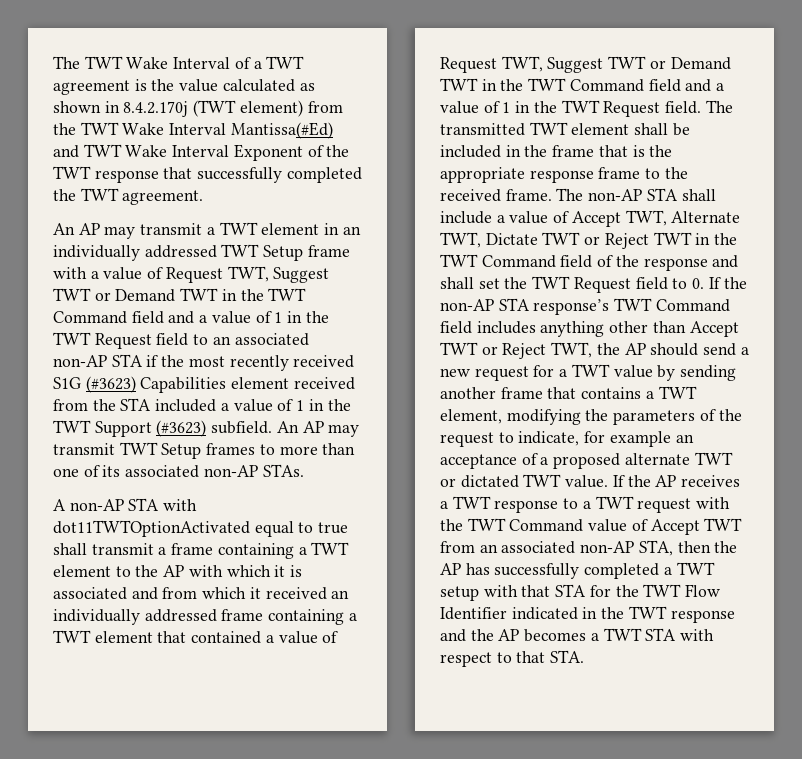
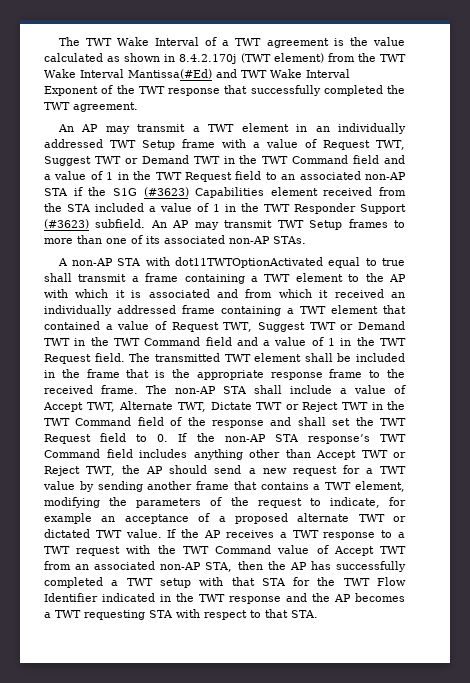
[188,355,355,371] most recently received -> (107, 191) none
(91, 426) none -> [294,203,356,214] Responder
(642, 634) none -> [84,610,145,620] requesting

